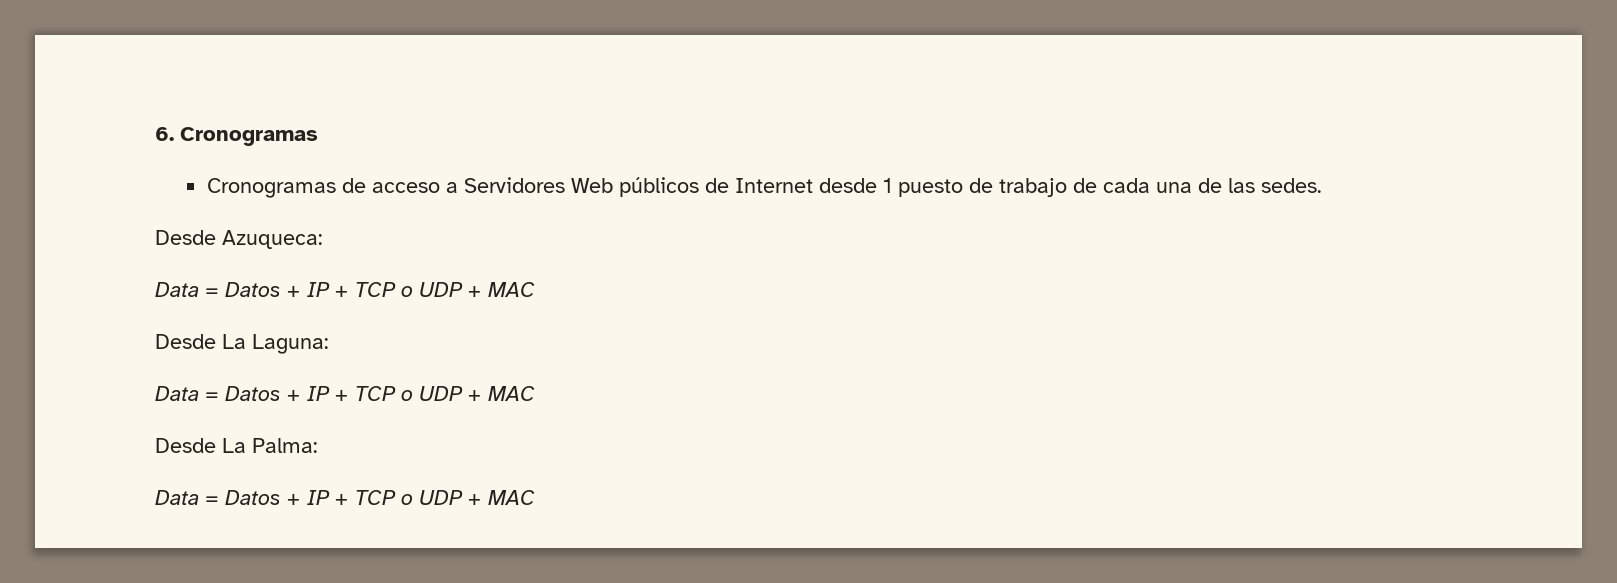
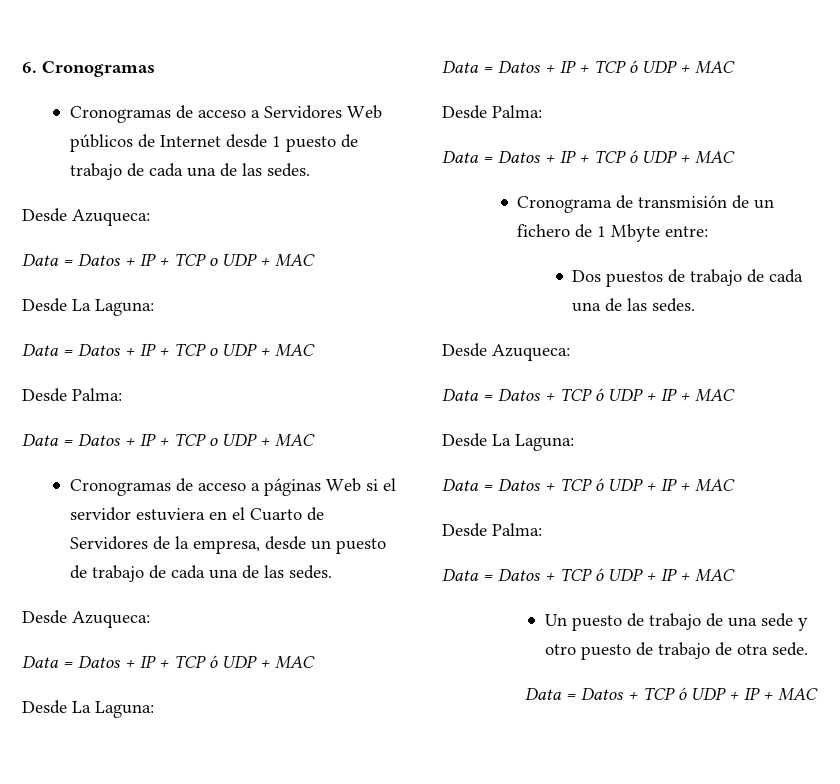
[222,438,246,453] La -> (67, 395) none
(535, 497) none -> [69,478,396,496] [69,507,324,521] [69,536,386,554] [69,565,332,582] [22,610,150,628] [22,655,315,669] [22,700,154,718] [442,60,735,74] [442,105,542,119] [442,150,735,164] [517,195,775,213] [517,224,709,242] [572,269,804,287] [572,298,696,312] [442,343,570,361] [442,388,735,402] [442,433,574,451] [442,478,735,492] [442,523,542,537] [442,568,735,582] [544,613,808,631] [544,642,808,660] [524,687,818,701] // Cronogramas de acceso a páginas Web si el servidor estuviera en el Cuarto de Servidores de la empresa, desde un puesto de trabajo de cada una de las sedes. // Desde Azuqueca: // Data = Datos + IP + TCP ó UDP + MAC // Desde La Laguna: // Data = Datos + IP + TCP ó UDP + MAC // Desde Palma: // Data = Datos + IP + TCP ó UDP + MAC // Cronograma de transmisión de un fichero de 1 Mbyte entre: // Dos puestos de trabajo de cada una de las sedes. // Desde Azuqueca: // Data = Datos + TCP ó UDP + IP + MAC // Desde La Laguna: // Data = Datos + TCP ó UDP + IP + MAC // Desde Palma: // Data = Datos + TCP ó UDP + IP + MAC // Un puesto de trabajo de una sede y otro puesto de trabajo de otra sede. // Data = Datos + TCP ó UDP + IP + MAC

